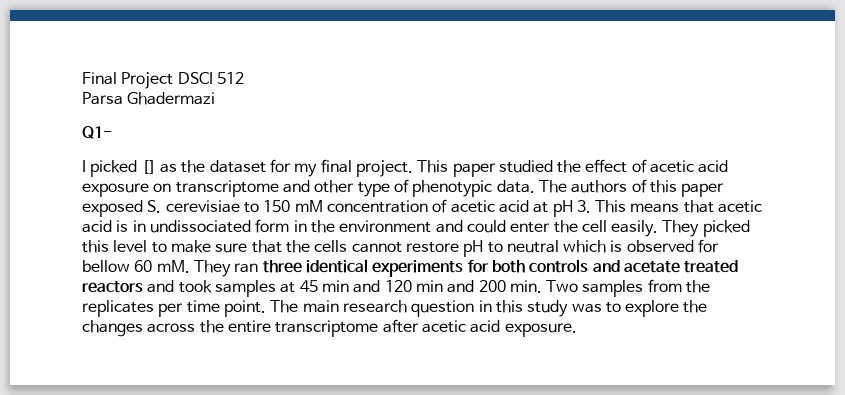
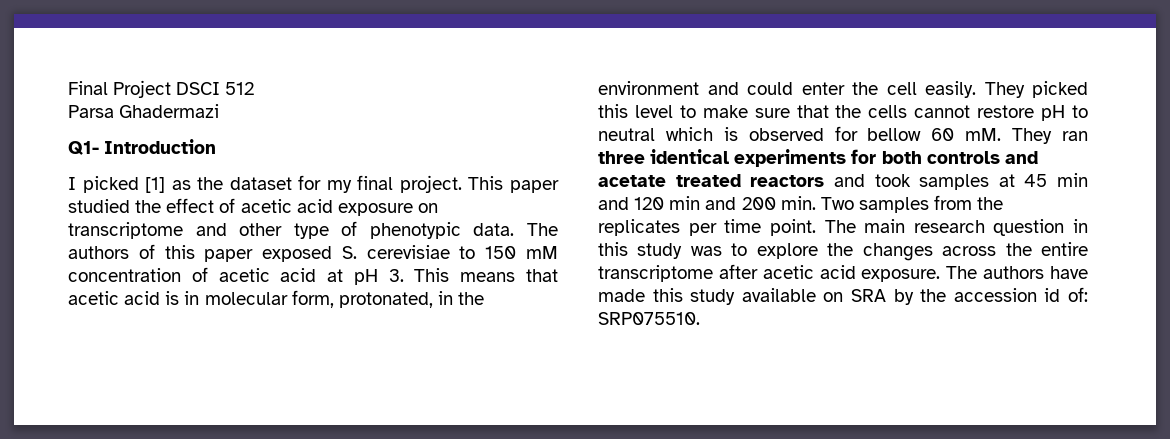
(112, 132) none -> [104,139,217,154] Introduction
[141,160,156,174] [] -> [145,177,166,193] [1]
[149,219,290,233] undissociated form -> [204,290,433,308] molecular form, protonated,
(577, 330) none -> [946,266,1088,279] [598,287,1088,305] [598,312,700,325] The authors have made this study available on SRA by the accession id of: SRP075510.

